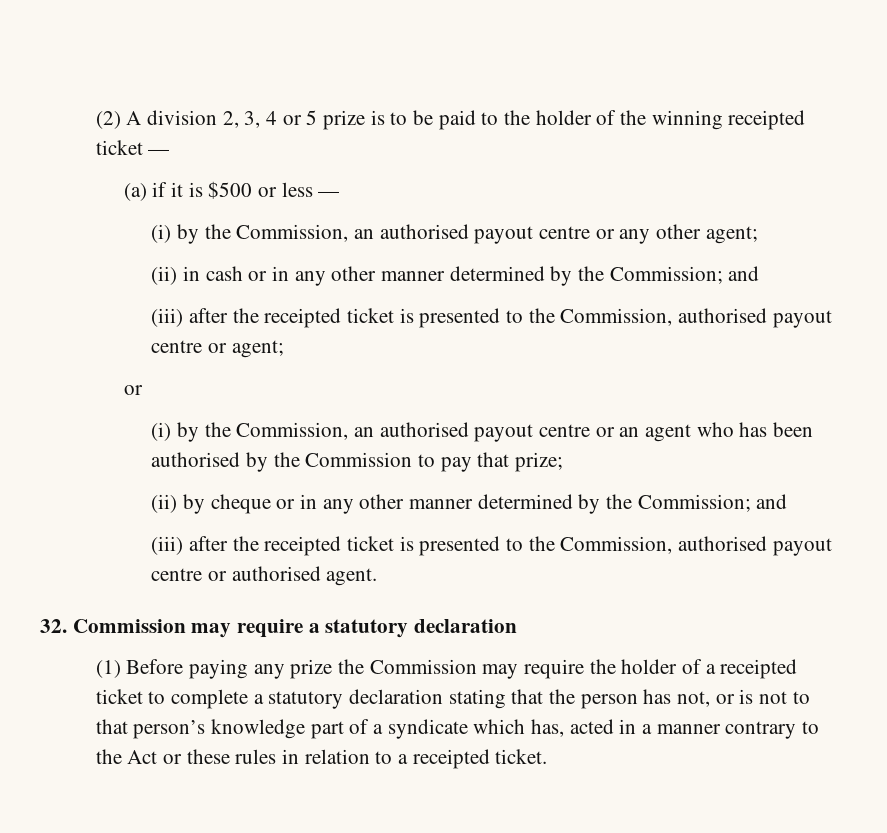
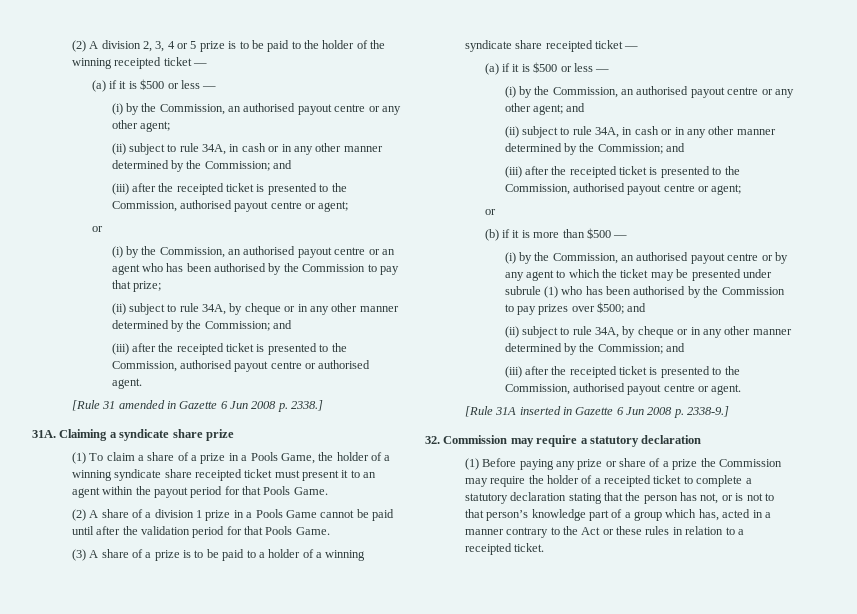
(178, 275) none -> [128,143,227,155] subject to rule 34A,
(178, 503) none -> [128,303,227,315] subject to rule 34A,
(378, 577) none -> [71,400,324,412] [32,429,234,441] [71,452,391,464] [71,469,377,481] [71,486,328,498] [71,509,395,521] [71,526,330,538] [71,549,366,561] [464,40,639,52] [484,62,610,75] [504,86,794,98] [504,103,586,115] [504,126,776,138] [504,143,686,155] [504,166,740,178] [504,183,742,195] [484,209,496,215] [484,228,628,241] [504,252,788,264] [504,269,772,281] [504,286,785,298] [504,302,647,315] [504,326,792,338] [504,343,686,355] [504,366,740,378] [504,383,742,395] [464,406,730,418] // [Rule 31 amended in Gazette 6 Jun 2008 p. 2338.] // 31A. Claiming a syndicate share prize // (1) To claim a share of a prize in a Pools Game, the holder of a winning syndicate share receipted ticket must present it to an agent within the payout period for that Pools Game. // (2) A share of a division 1 prize in a Pools Game cannot be paid until after the validation period for that Pools Game. // (3) A share of a prize is to be paid to a holder of a winning syndicate share receipted ticket — // (a) if it is $500 or less — // (i) by the Commission, an authorised payout centre or any other agent; and // (ii) subject to rule 34A, in cash or in any other manner determined by the Commission; and // (iii) after the receipted ticket is presented to the Commission, authorised payout centre or agent; // or // (b) if it is more than $500 — // (i) by the Commission, an authorised payout centre or by any agent to which the ticket may be presented under subrule (1) who has been authorised by the Commission to pay prizes over $500; and // (ii) subject to rule 34A, by cheque or in any other manner determined by the Commission; and // (iii) after the receipted ticket is presented to the Commission, authorised payout centre or agent. // [Rule 31A inserted in Gazette 6 Jun 2008 p. 2338-9.]
(333, 669) none -> [605,458,698,470] or share of a prize
[387,719,468,739] syndicate -> [634,511,663,521] group

